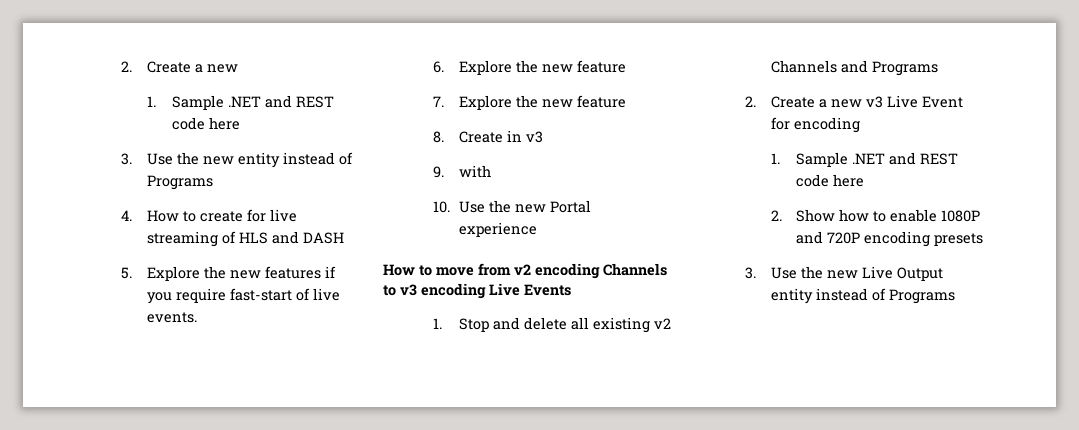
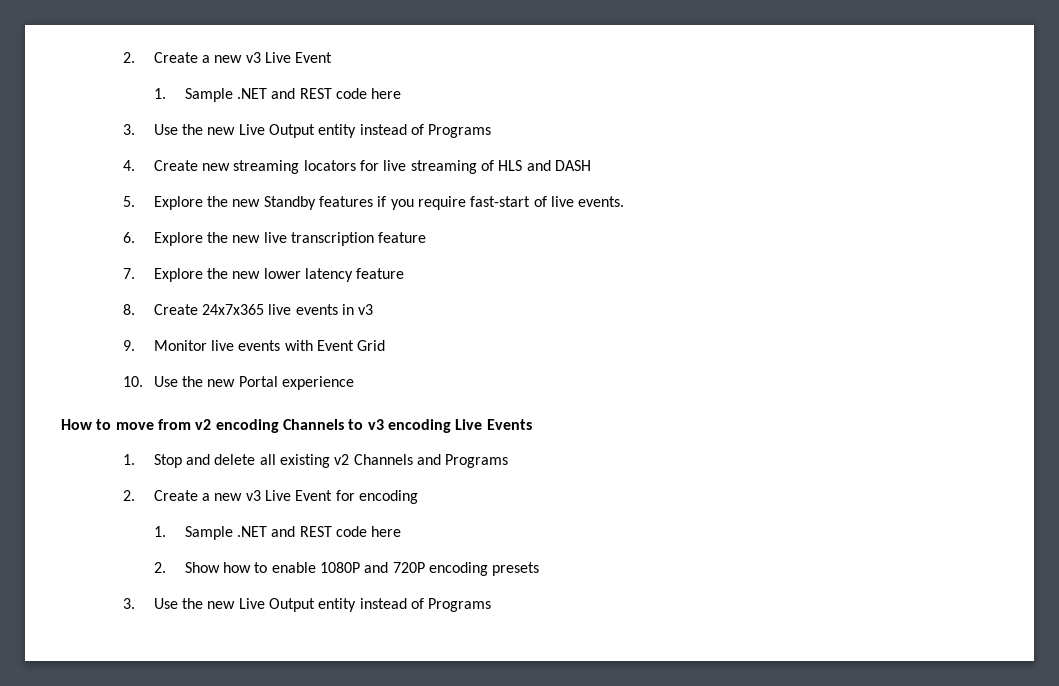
[121,61,238,73] 2. Create a new -> [122,52,333,63] 2. Create a new v3 Live Event
(234, 160) none -> [238,124,316,138] Live Output
[146,210,243,222] How to create -> [153,160,356,174] Create new streaming locators
(261, 274) none -> [263,196,316,210] Standby
(573, 68) none -> [263,232,375,246] live transcription
(573, 103) none -> [263,268,354,282] lower latency
(503, 137) none -> [202,304,338,315] 24x7x365 live events
(445, 172) none -> [153,340,281,351] Monitor live events
(491, 171) none -> [317,340,386,351] Event Grid

